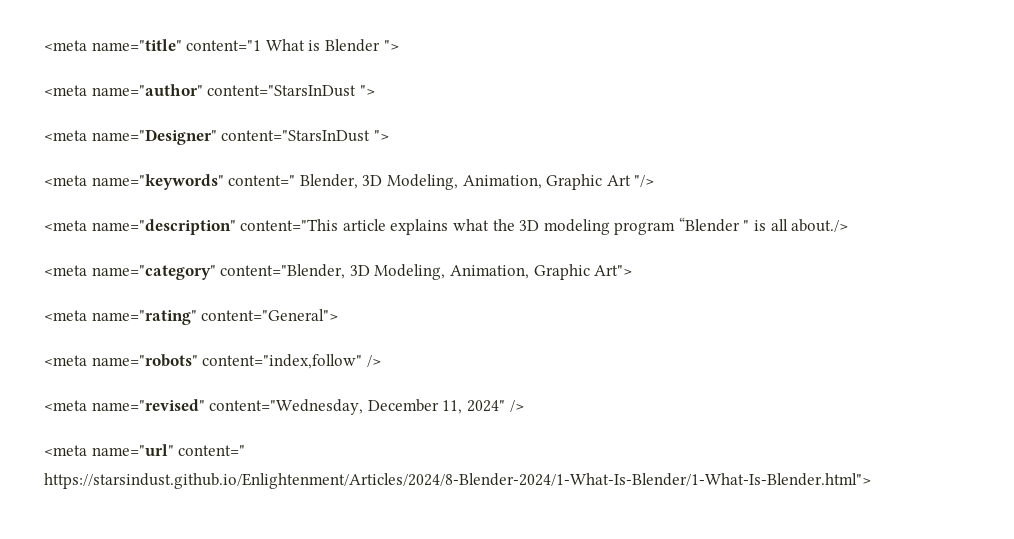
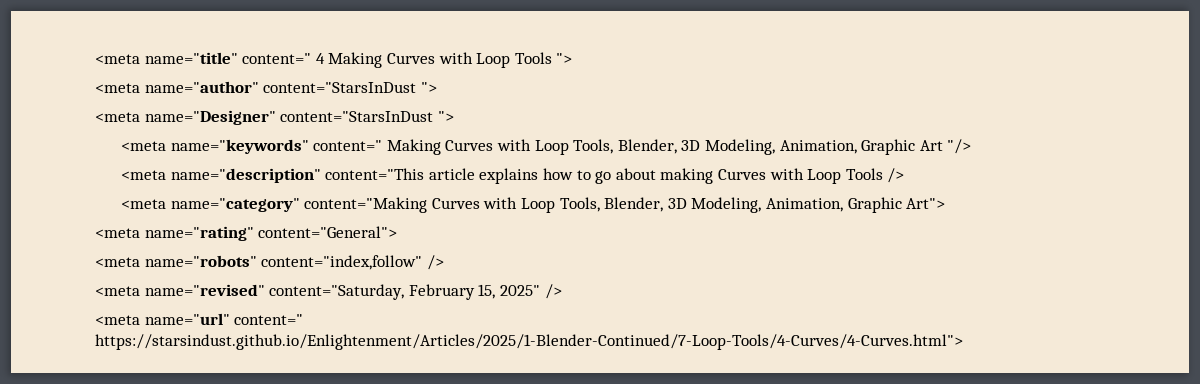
[186,39,380,52] content="1 What is Blender -> [242,52,552,68] content=" 4 Making Curves with Loop Tools
(296, 180) none -> [386,139,614,155] Making Curves with Loop Tools,
[452,217,849,235] [44,264,346,280] what the 3D modeling program “Blender " is all about./> // <meta name="category" content="Blender, -> [542,168,905,184] [121,197,664,213] how to go about making Curves with Loop Tools /> // <meta name="category" content="Making Curves with Loop Tools, Blender,
[209,399,505,415] content="Wednesday, December 11, 2024" -> [269,284,540,300] content="Saturday, February 15, 2025"
[44,473,871,489] https://starsindust.github.io/Enlightenment/Articles/2024/8-Blender-2024/1-What-Is-Blender/1-What-Is-Blender.html"> -> [95,334,963,350] https://starsindust.github.io/Enlightenment/Articles/2025/1-Blender-Continued/7-Loop-Tools/4-Curves/4-Curves.html">

